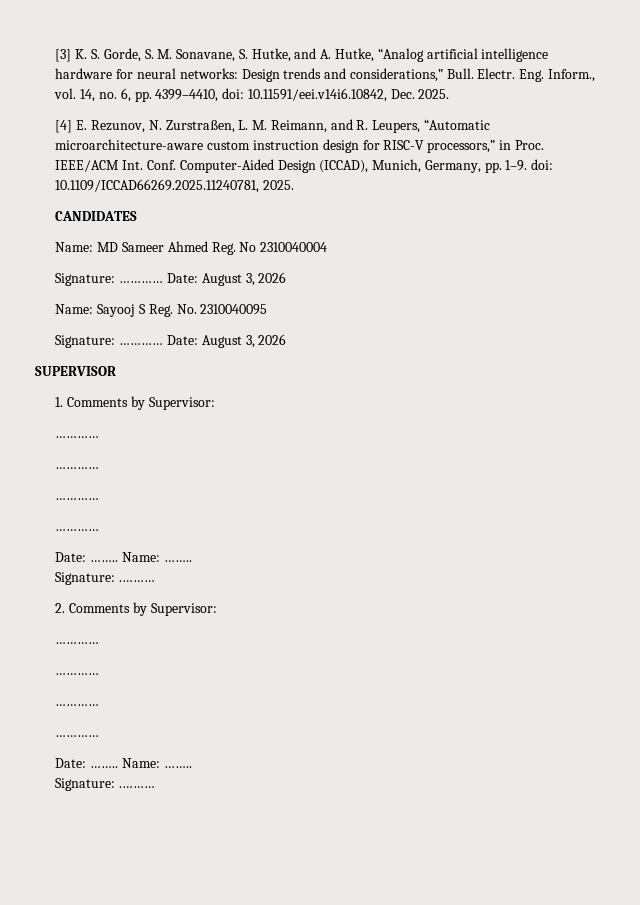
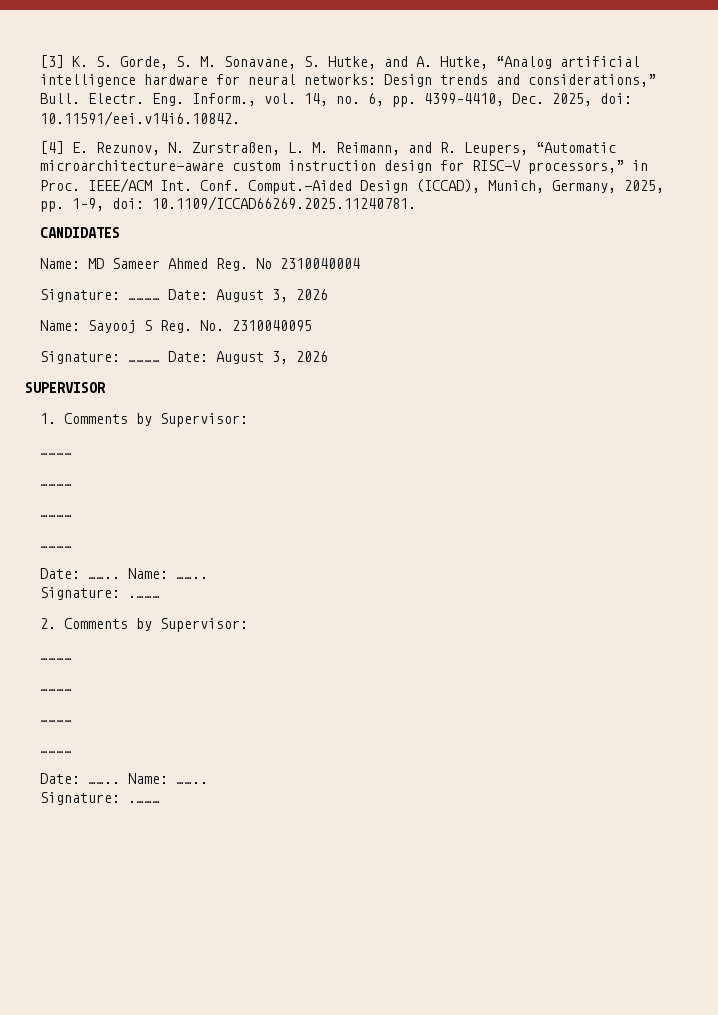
[222,88,450,102] doi: 10.11591/eei.v14i6.10842, Dec. 2025. -> [511,93,632,106] [39,111,240,126] Dec. 2025, doi: 10.11591/eei.v14i6.10842.
[179,159,274,173] Computer-Aided -> [247,180,352,194] Comput.-Aided
[484,159,554,173] [55,179,295,193] pp. 1–9. doi: 10.1109/ICCAD66269.2025.11240781, 2025. -> [623,180,664,193] [39,196,416,212] 2025, pp. 1–9, doi: 10.1109/ICCAD66269.2025.11240781.

